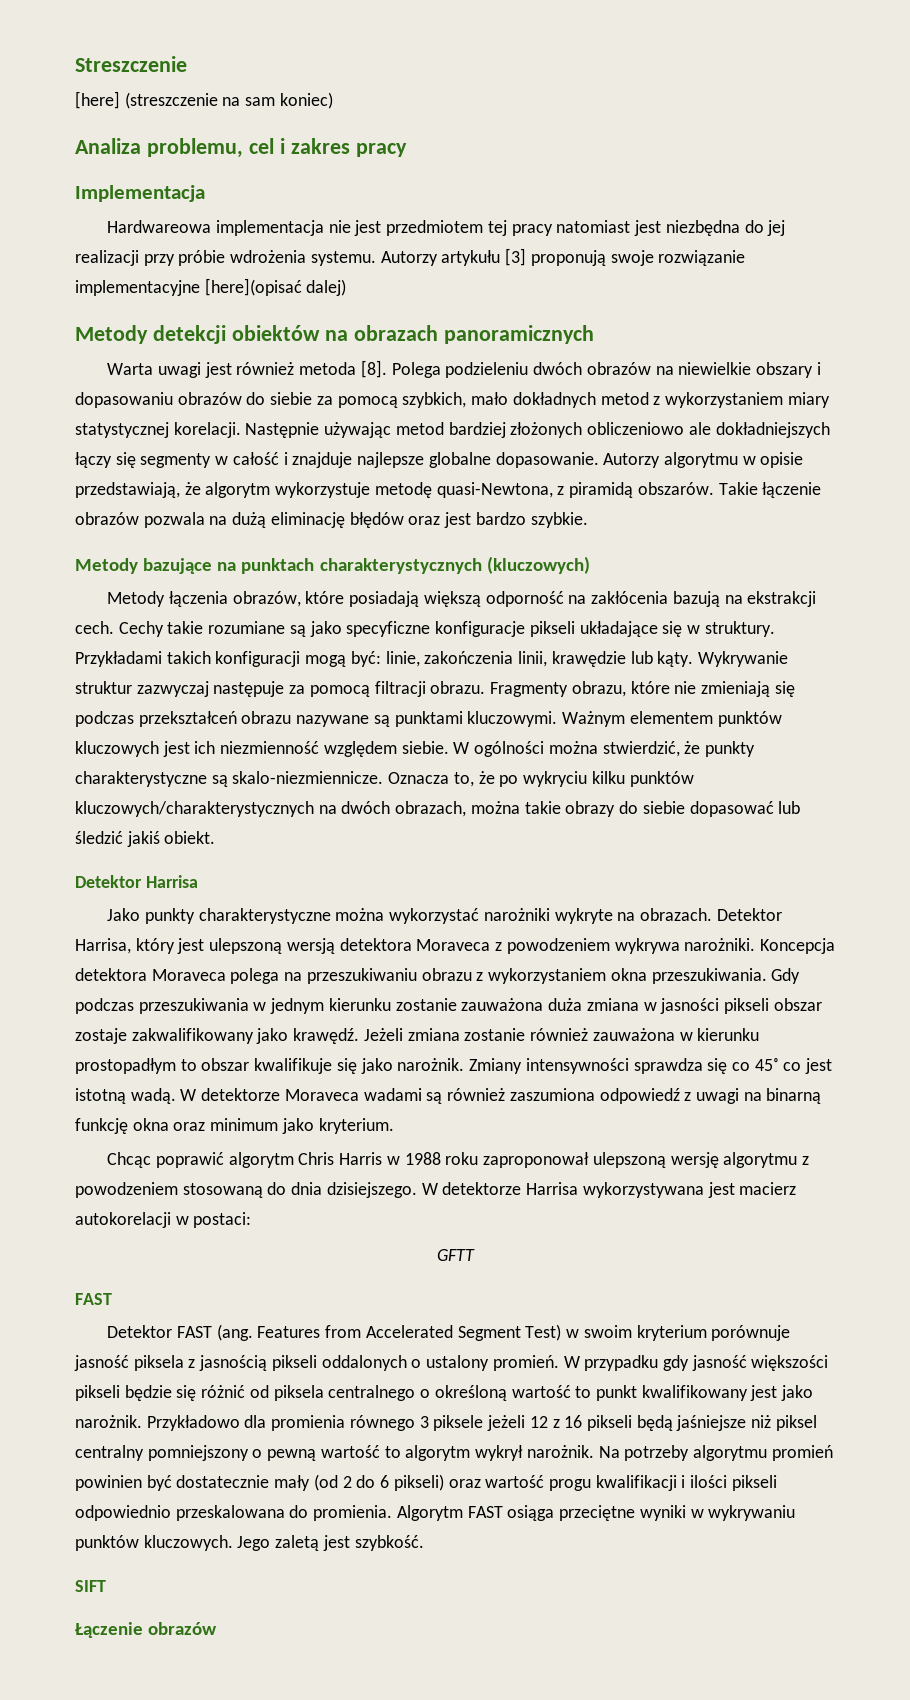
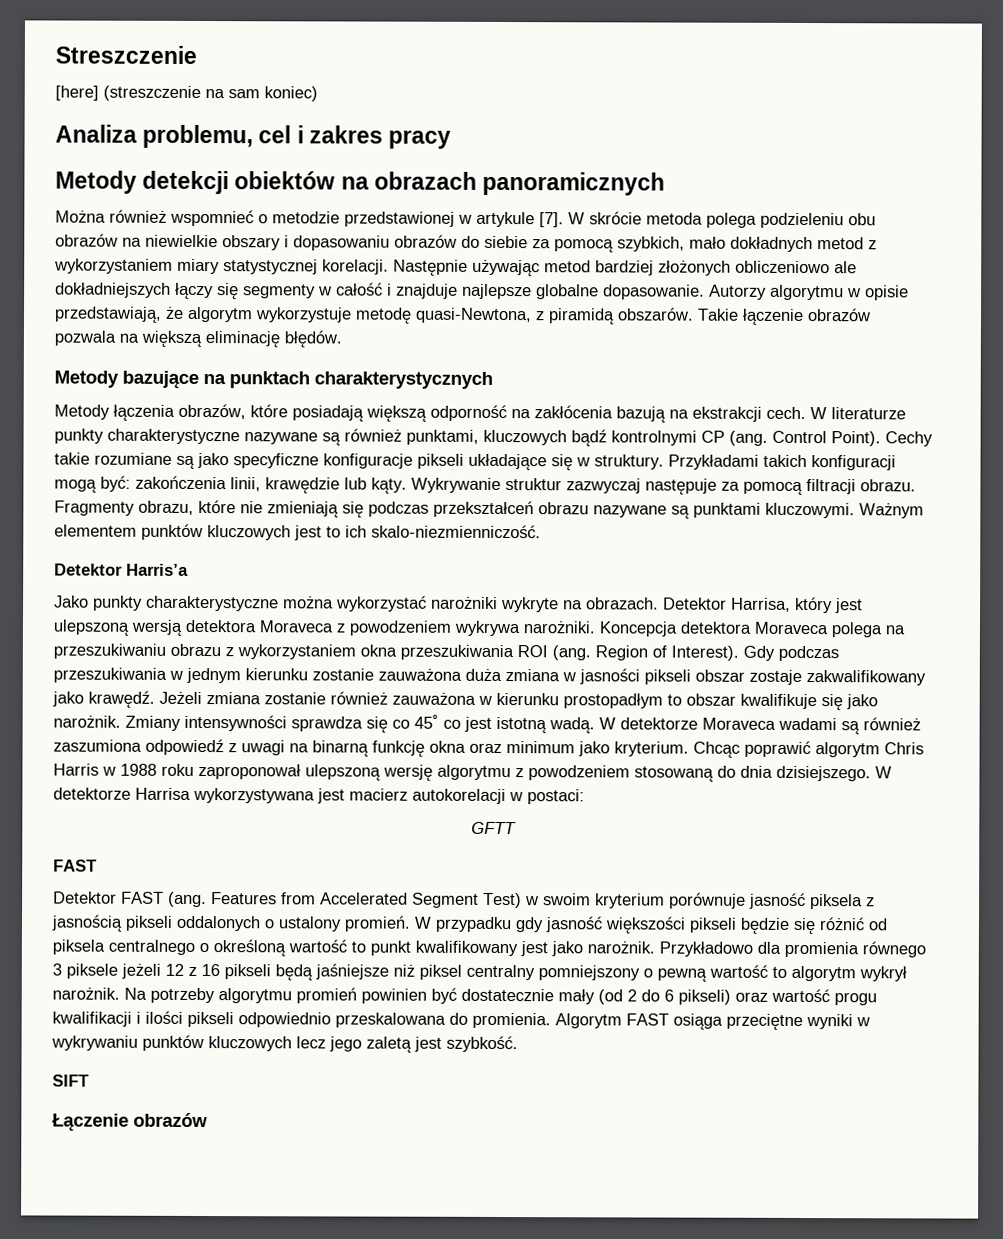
[75,185,205,202] [107,220,786,236] [75,248,746,266] [75,278,347,296] // Implementacja // Hardwareowa implementacja nie jest przedmiotem tej pracy natomiast jest niezbędna do jej realizacji przy próbie wdrożenia systemu. Autorzy artykułu [3] proponują swoje rozwiązanie implementacyjne [here](opisać dalej) -> (452, 139) none
[107,360,583,378] Warta uwagi jest również metoda [8]. Polega podzieleniu dwóch -> [55,209,876,229] Można również wspomnieć o metodzie przedstawionej w artykule [7]. W skrócie metoda polega podzieleniu obu
[232,512,588,528] dużą eliminację błędów oraz jest bardzo szybkie. -> [141,330,342,348] większą eliminację błędów.
[486,556,590,574] (kluczowych) -> (493, 380) none
(114, 627) none -> [810,407,906,420] [54,428,881,447] W literaturze punkty charakterystyczne nazywane są również punktami, kluczowych bądź kontrolnymi CP (ang. Control Point).
[385,651,420,667] linie, -> (131, 483) none
[194,741,755,757] [75,771,694,787] [75,801,801,817] [75,831,216,847] [75,875,198,888] ich niezmienność względem siebie. W ogólności można stwierdzić, że punkty charakterystyczne są skalo-niezmiennicze. Oznacza to, że po wykryciu kilku punktów kluczowych/charakterystycznych na dwóch obrazach, można takie obrazy do siebie dopasować lub śledzić jakiś obiekt. // Detektor Harrisa -> [326,524,541,539] [54,563,189,576] to ich skalo-niezmienniczość. // Detektor Harris’a
[651,968,767,984] przeszukiwania. -> [400,644,739,661] przeszukiwania ROI (ang. Region of Interest).
(394, 1126) // -> (689, 749) none
[143,1535,271,1551] kluczowych. Jego -> [208,1036,362,1052] kluczowych lecz jego

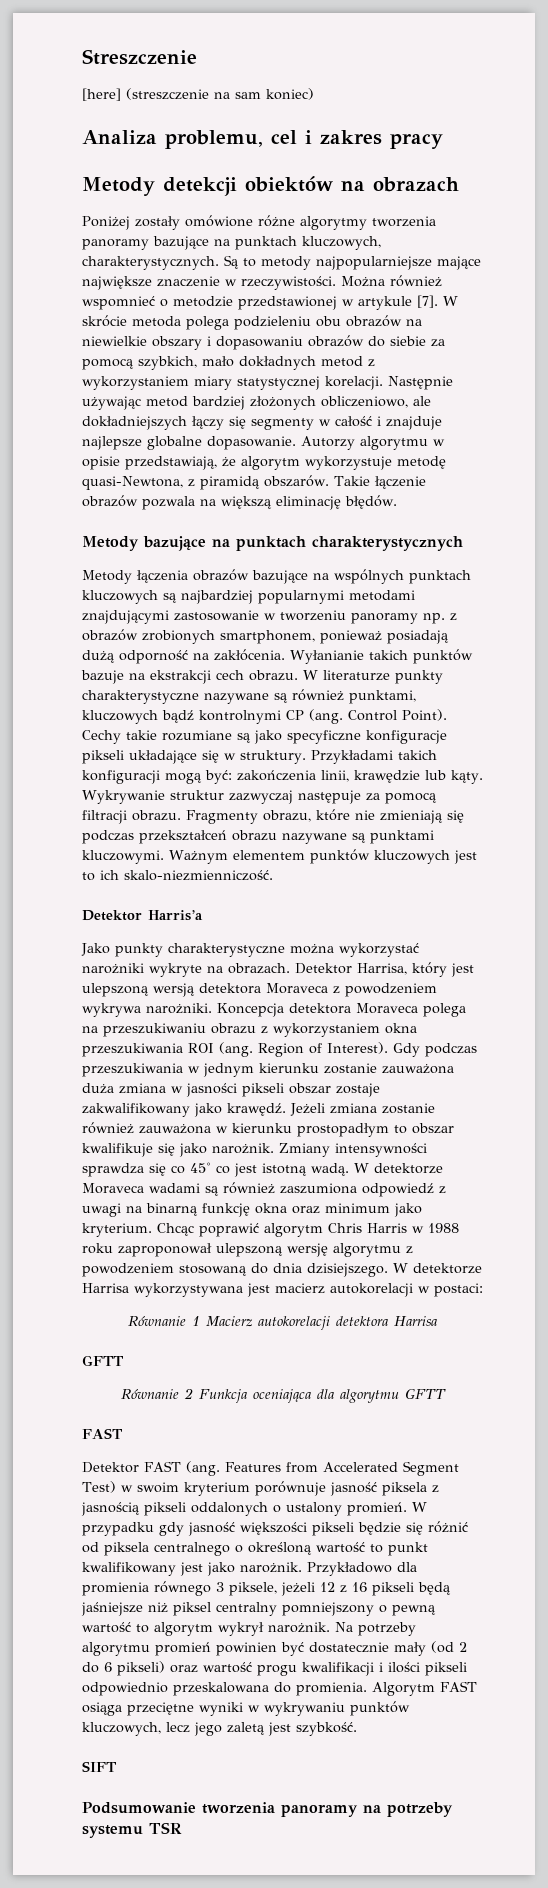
[482,171,666,196] panoramicznych // -> [82,215,436,230] [82,236,381,250] [82,255,481,270] [82,276,336,290] // Poniżej zostały omówione różne algorytmy tworzenia panoramy bazujące na punktach kluczowych, charakterystycznych. Są to metody najpopularniejsze mające największe znaczenie w rzeczywistości.
[735,260,830,274] obliczeniowo -> [321,396,408,408] obliczeniowo,
[178,403,806,423] obrazów, które posiadają większą odporność na zakłócenia bazują na ekstrakcji cech. -> [193,569,471,584] [82,590,415,604] [82,610,457,624] [82,629,449,644] [82,649,473,664] [81,670,298,684] obrazów bazujące na wspólnych punktach kluczowych są najbardziej popularnymi metodami znajdującymi zastosowanie w tworzeniu panoramy np. z obrazów zrobionych smartphonem, ponieważ posiadają dużą odporność na zakłócenia. Wyłanianie takich punktów bazuje na ekstrakcji cech obrazu.
(585, 797) none -> [128,1316,437,1330] [82,1355,124,1366] [120,1388,399,1403] Równanie 1 Macierz autokorelacji detektora Harrisa // GFTT // Równanie 2 Funkcja oceniająca dla algorytmu
[66,963,118,979] piksele -> [229,1582,277,1596] piksele,
[208,1036,292,1052] kluczowych -> [82,1722,161,1736] kluczowych,
[52,1112,208,1132] Łączenie obrazów -> [82,1802,453,1817] [82,1822,182,1838] Podsumowanie tworzenia panoramy na potrzeby systemu TSR

